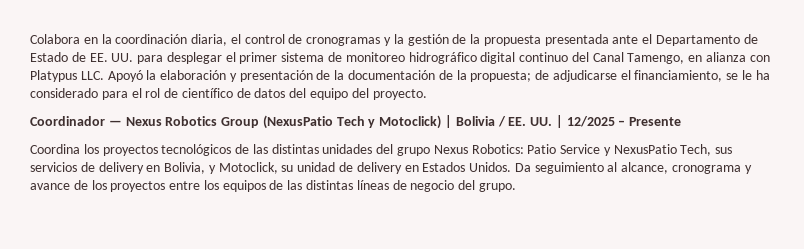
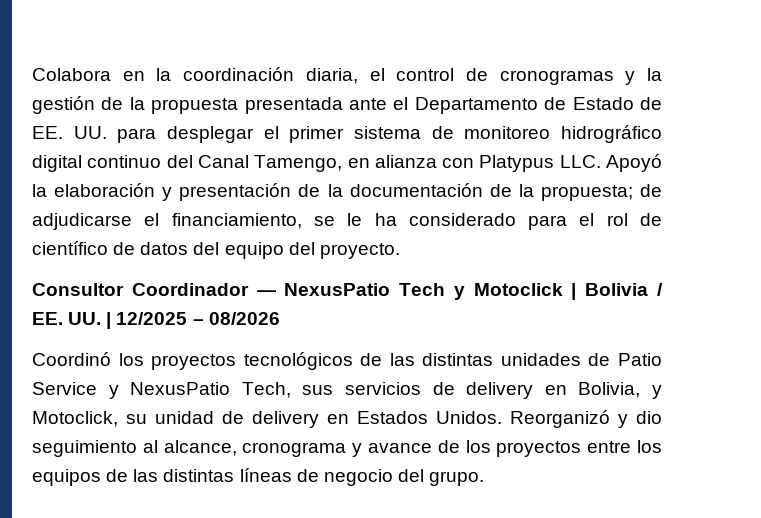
(427, 94) none -> [32,283,124,296] Consultor
[125,115,333,129] Nexus Robotics Group (NexusPatio -> [284,283,391,296] NexusPatio
[379,115,442,129] Motoclick) -> [473,283,563,296] Motoclick
[629,117,682,126] [30,144,80,154] Presente // Coordina -> [208,312,280,325] [32,352,111,366] 08/2026 // Coordinó
[376,144,524,156] del grupo Nexus Robotics: -> [588,353,611,366] de
[514,163,531,172] Da -> [510,410,662,428] Reorganizó y dio

